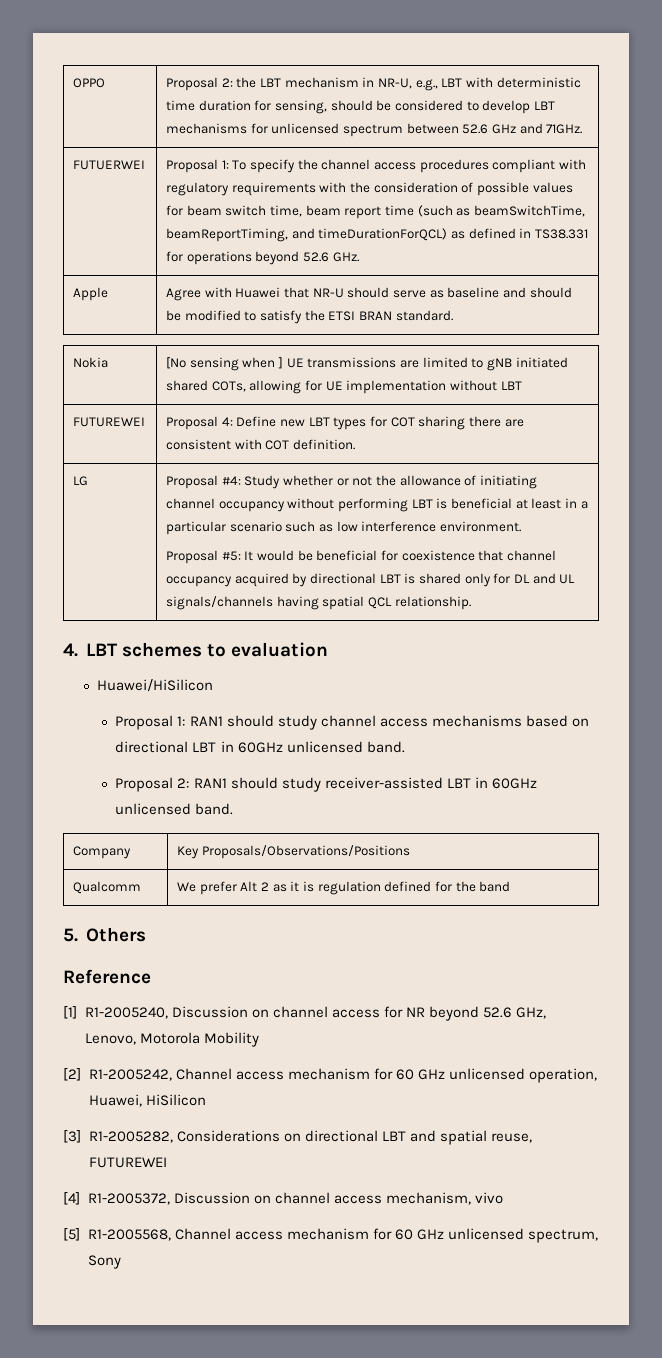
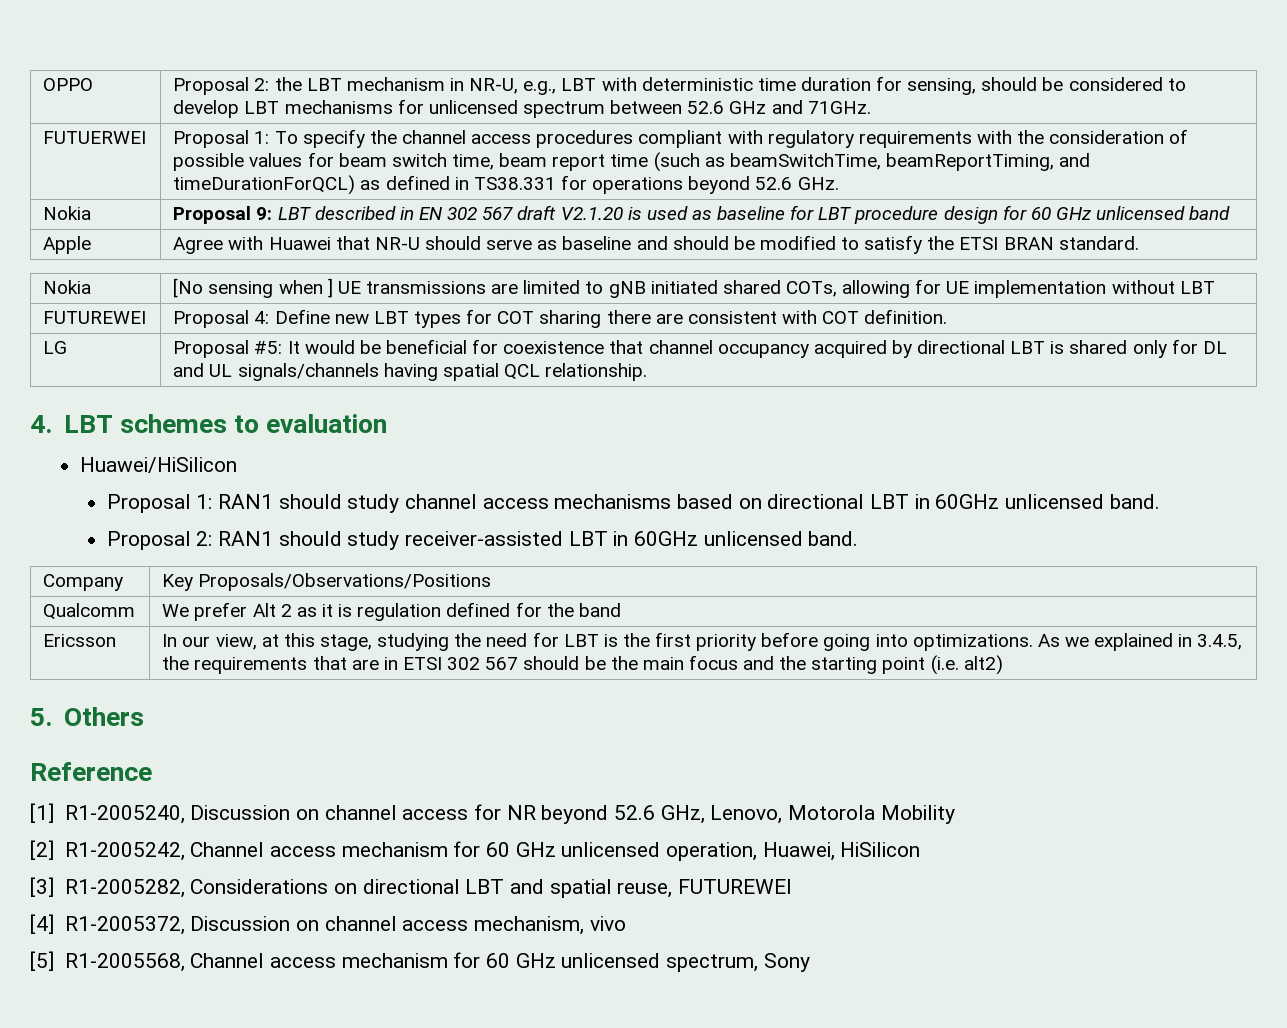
(359, 257) none -> [43,206,92,220] [173,205,1231,224] // Nokia | Proposal 9: LBT described in EN 302 567 draft V2.1.20 is used as baseline for LBT procedure design for 60 GHz unlicensed band
[221,475,537,489] [166,498,588,512] [166,521,521,535] [166,550,219,564] #4: Study whether or not the allowance of initiating channel occupancy without performing LBT is beneficial at least in a particular scenario such as low interference environment. // Proposal -> (250, 349) none
(511, 886) none -> [43,634,117,647] [162,632,1243,651] [162,655,1003,675] // Ericsson | In our view, at this stage, studying the need for LBT is the first priority before going into optimizations. As we explained in 3.4.5, the requirements that are in ETSI 302 567 should be the main focus and the starting point (i.e. alt2)

